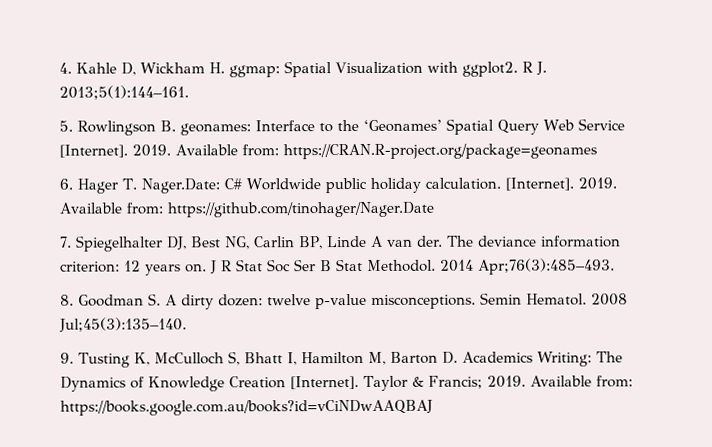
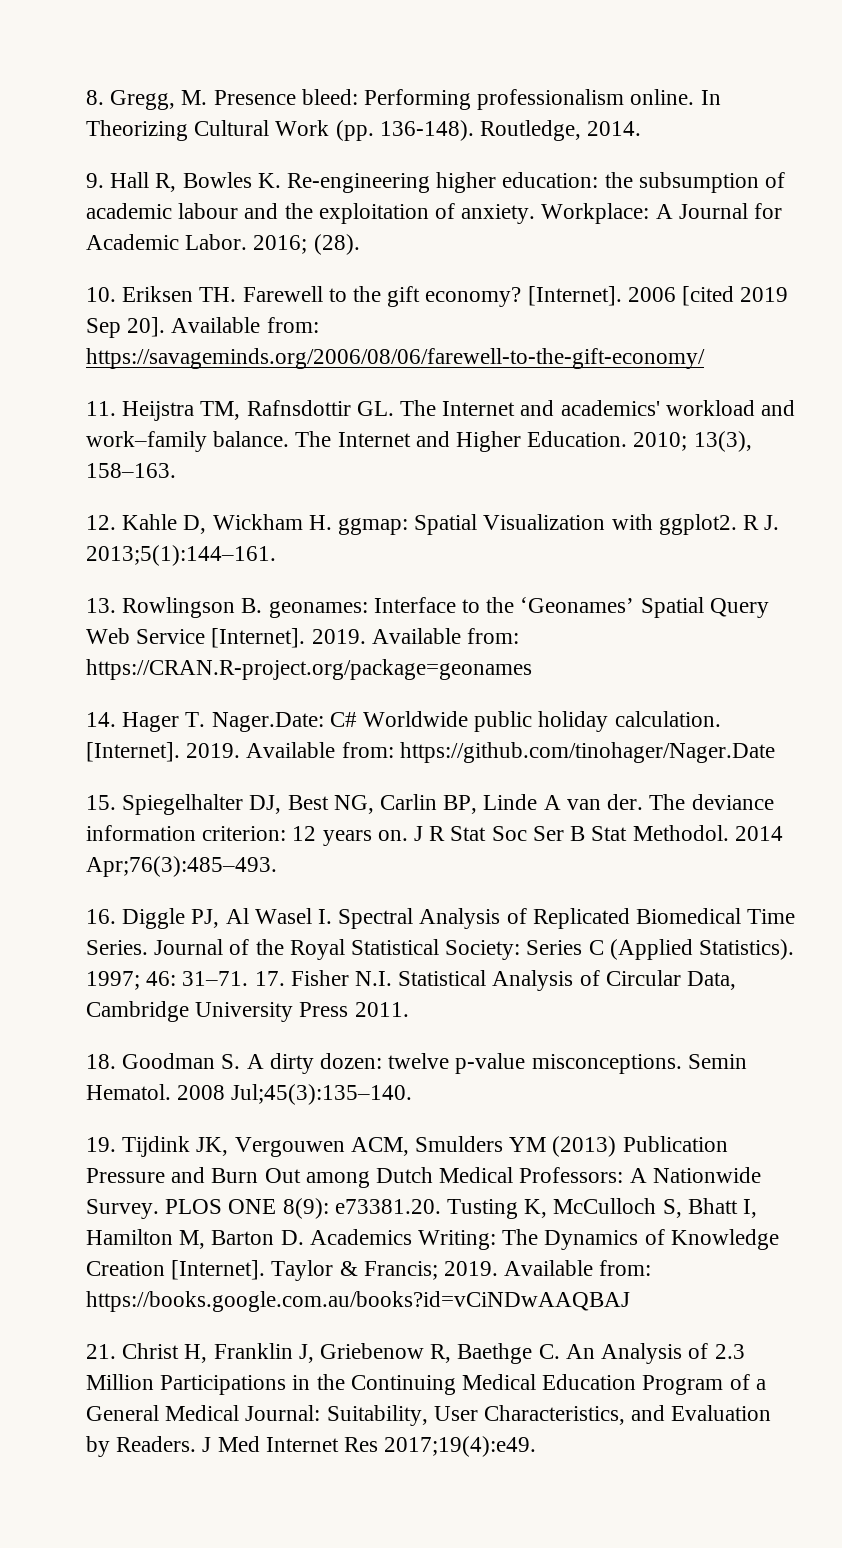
[58,62,72,74] 4. -> [85,89,721,110] [85,120,642,141] [85,172,786,193] [85,203,783,224] [85,234,360,255] [85,286,789,307] [85,317,319,338] [85,348,705,369] [85,400,796,421] [85,431,752,452] [85,463,176,478] [85,515,116,530] 8. Gregg, M. Presence bleed: Performing professionalism online. In Theorizing Cultural Work (pp. 136-148). Routledge, 2014. // 9. Hall R, Bowles K. Re-engineering higher education: the subsumption of academic labour and the exploitation of anxiety. Workplace: A Journal for Academic Labor. 2016; (28). // 10. Eriksen TH. Farewell to the gift economy? [Internet]. 2006 [cited 2019 Sep 20]. Available from: https://savageminds.org/2006/08/06/farewell-to-the-gift-economy/ // 11. Heijstra TM, Rafnsdottir GL. The Internet and academics' workload and work–family balance. The Internet and Higher Education. 2010; 13(3), 158–163. // 12.
[58,120,73,132] 5. -> [85,598,116,613] 13.
[58,178,73,190] 6. -> [85,712,116,727] 14.
[59,236,72,248] 7. -> [85,795,116,810] 15.
[59,294,74,306] 8. -> [85,908,796,929] [85,939,795,960] [85,970,737,991] [85,1001,409,1022] [85,1054,116,1069] 16. Diggle PJ, Al Wasel I. Spectral Analysis of Replicated Biomedical Time Series. Journal of the Royal Statistical Society: Series C (Applied Statistics). 1997; 46: 31–71. 17. Fisher N.I. Statistical Analysis of Circular Data, Cambridge University Press 2011. // 18.
[59,352,74,364] 9. -> [85,1136,728,1157] [85,1167,761,1188] [85,1198,441,1219] 19. Tijdink JK, Vergouwen ACM, Smulders YM (2013) Publication Pressure and Burn Out among Dutch Medical Professors: A Nationwide Survey. PLOS ONE 8(9): e73381.20.
(433, 407) none -> [85,1343,745,1364] [85,1374,766,1395] [85,1405,772,1426] [85,1436,537,1457] // 21. Christ H, Franklin J, Griebenow R, Baethge C. An Analysis of 2.3 Million Participations in the Continuing Medical Education Program of a General Medical Journal: Suitability, User Characteristics, and Evaluation by Readers. J Med Internet Res 2017;19(4):e49.

